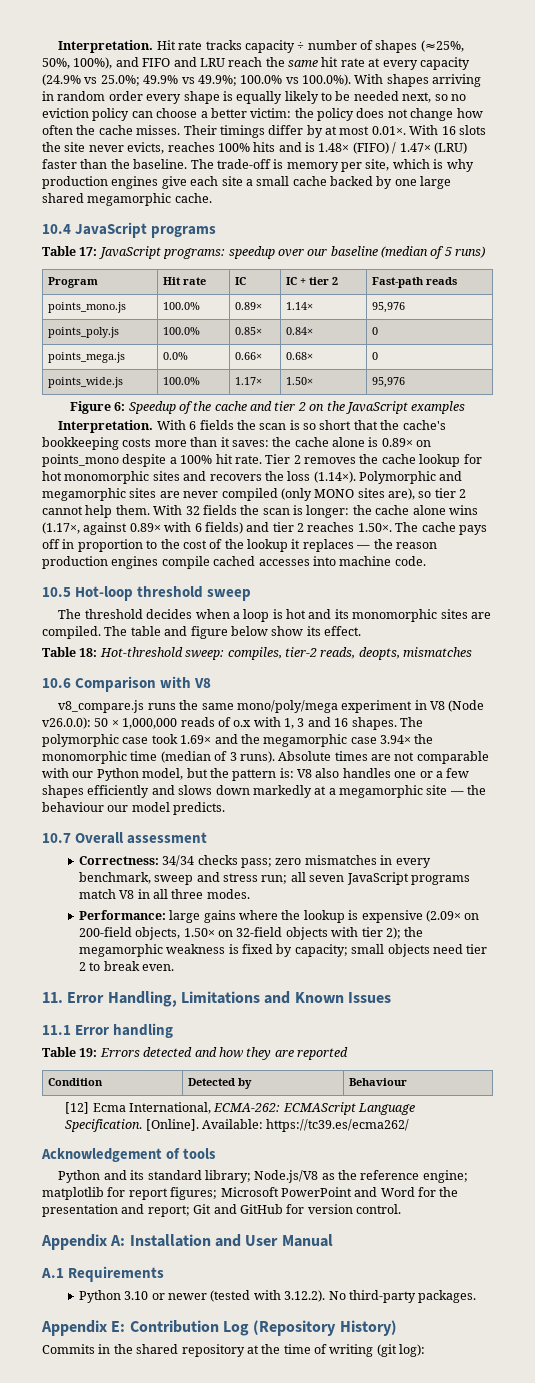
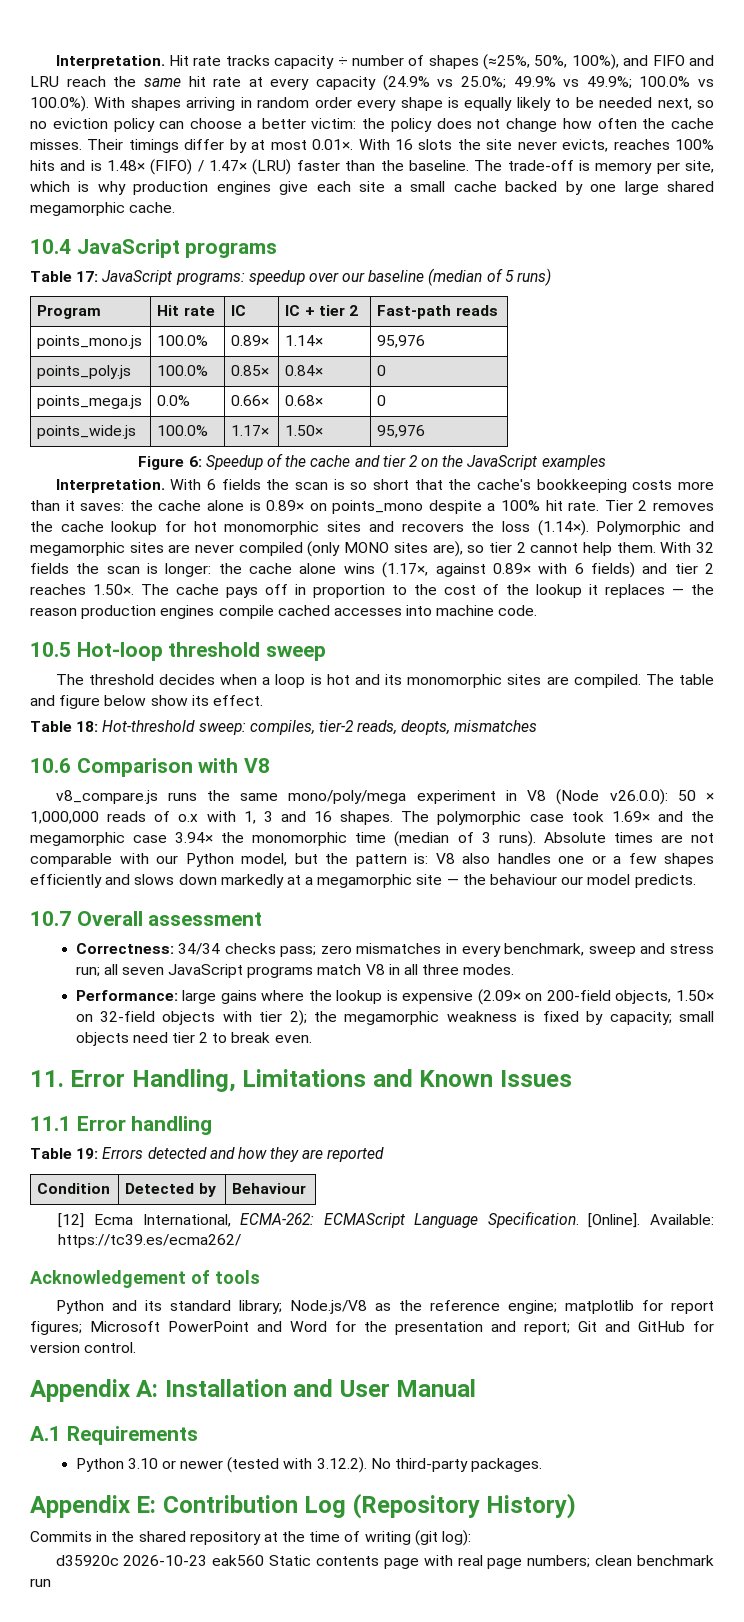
(426, 1350) none -> [55,1555,714,1569] [30,1578,51,1587] // d35920c 2026-10-23 eak560 Static contents page with real page numbers; clean benchmark run

